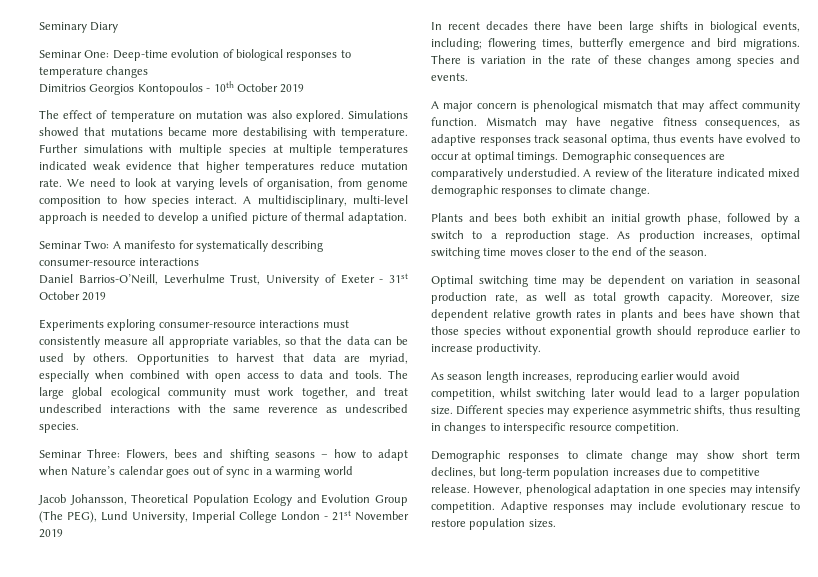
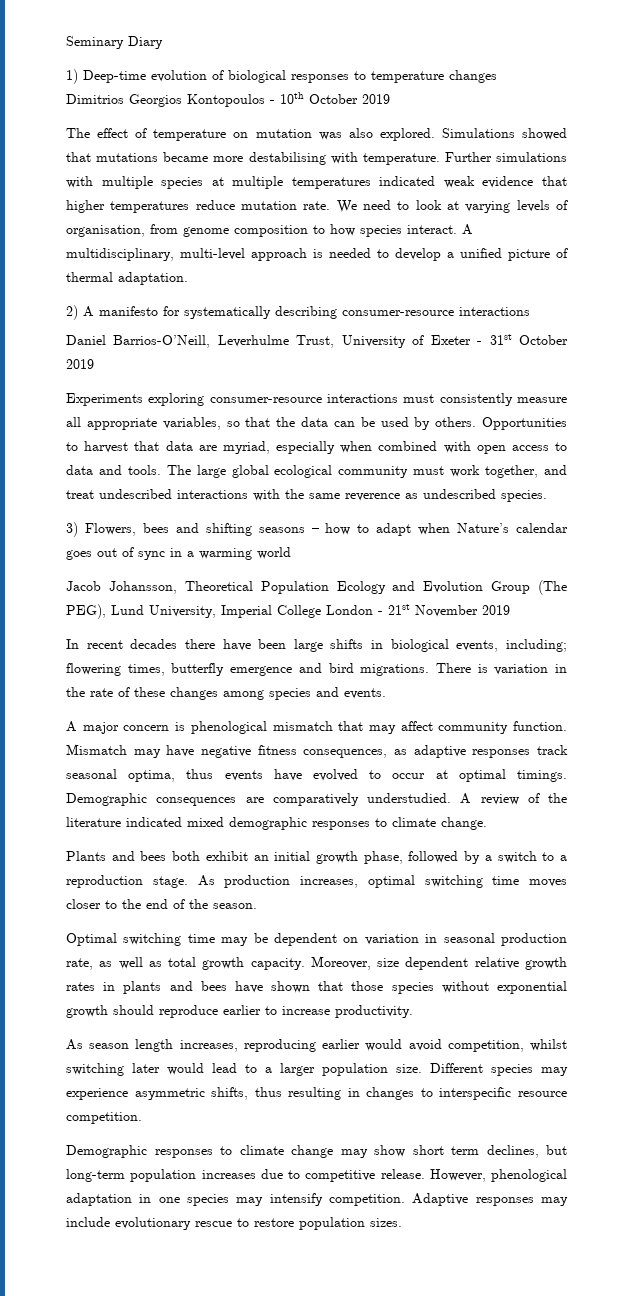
[39,50,110,58] Seminar One: -> [66,69,78,84] 1)
[39,240,110,250] Seminar Two: -> [66,305,78,320] 2)
[39,449,121,458] Seminar Three: -> [66,522,78,537] 3)

